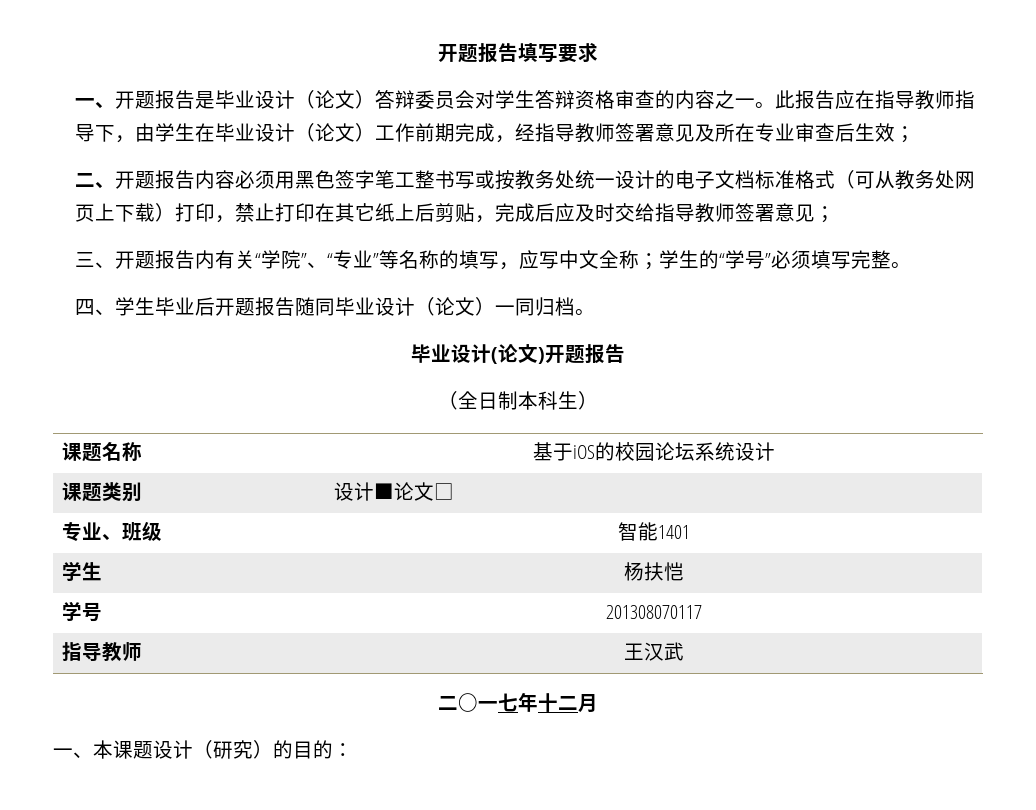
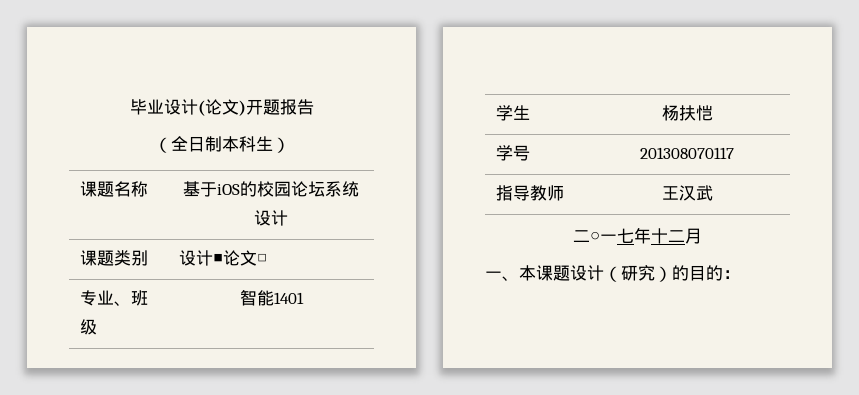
[438,42,598,63] [74,90,975,110] [74,123,915,143] [74,170,975,190] [74,203,835,223] [74,250,911,270] [74,297,595,316] 开题报告填写要求 // 一、开题报告是毕业设计（论文）答辩委员会对学生答辩资格审查的内容之一。此报告应在指导教师指导下，由学生在毕业设计（论文）工作前期完成，经指导教师签署意见及所在专业审查后生效； // 二、开题报告内容必须用黑色签字笔工整书写或按教务处统一设计的电子文档标准格式（可从教务处网页上下载）打印，禁止打印在其它纸上后剪贴，完成后应及时交给指导教师签署意见； // 三、开题报告内有关“学院”、“专业”等名称的填写，应写中文全称；学生的“学号”必须填写完整。 // 四、学生毕业后开题报告随同毕业设计（论文）一同归档。 // -> (129, 107) none

